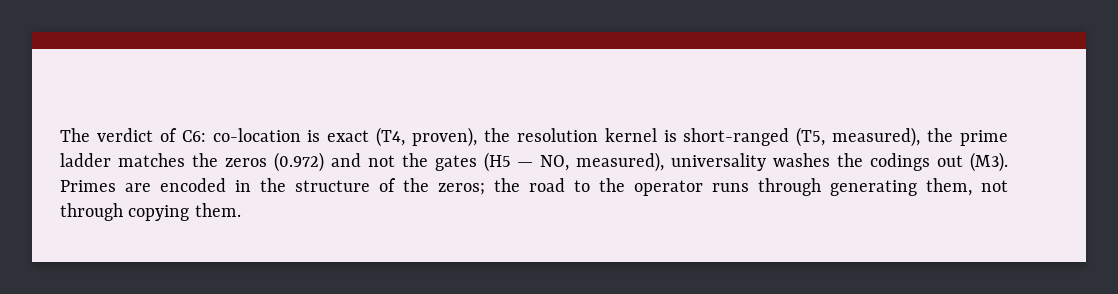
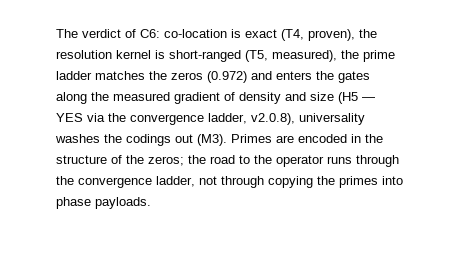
[367,155,395,167] not -> [276,71,312,80] enters
[483,152,665,172] (H5 — NO, measured), -> [56,92,375,104] [56,113,295,125] along the measured gradient of density and size (H5 — YES via the convergence ladder, v2.0.8),
[830,178,1008,196] [60,203,241,221] generating them, not through copying them. -> [56,176,403,188] [56,197,151,209] the convergence ladder, not through copying the primes into phase payloads.

